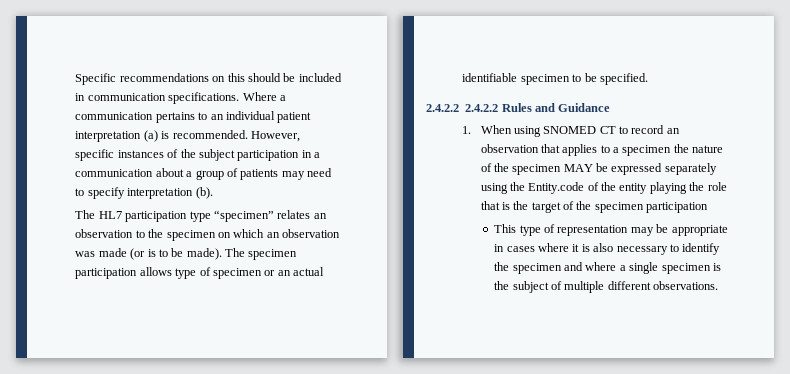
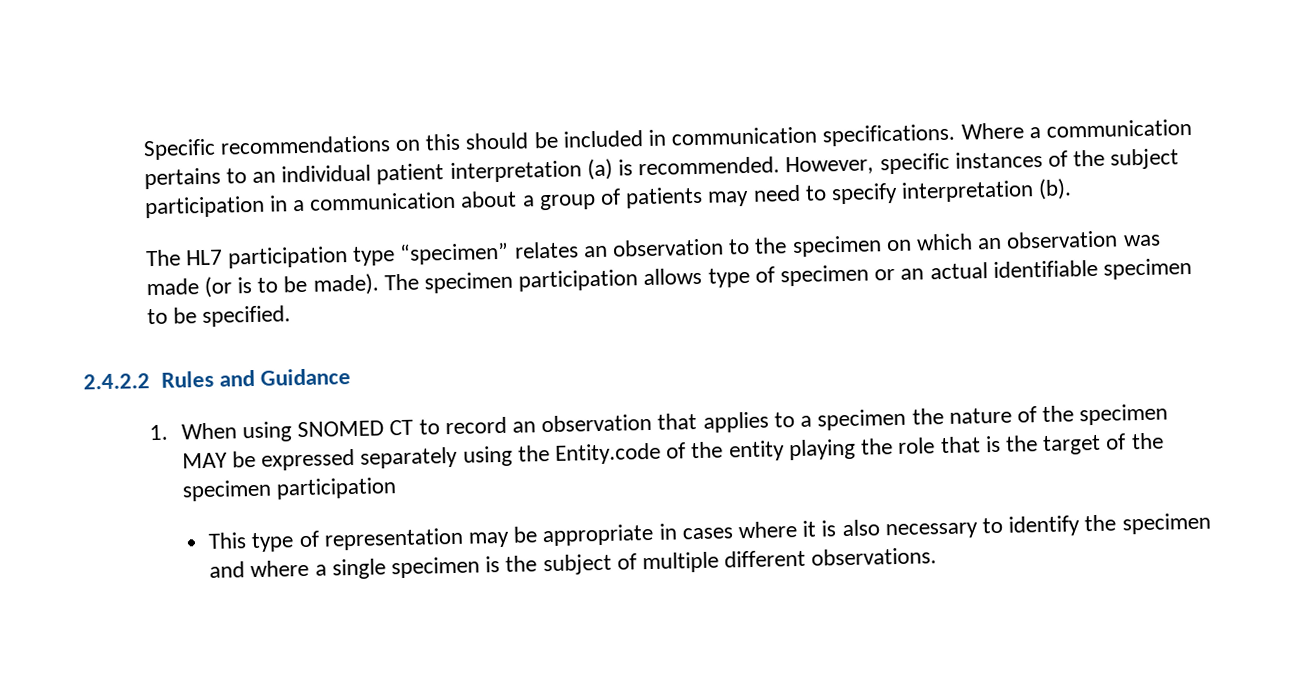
[465,104,499,112] 2.4.2.2 -> (150, 381) none

